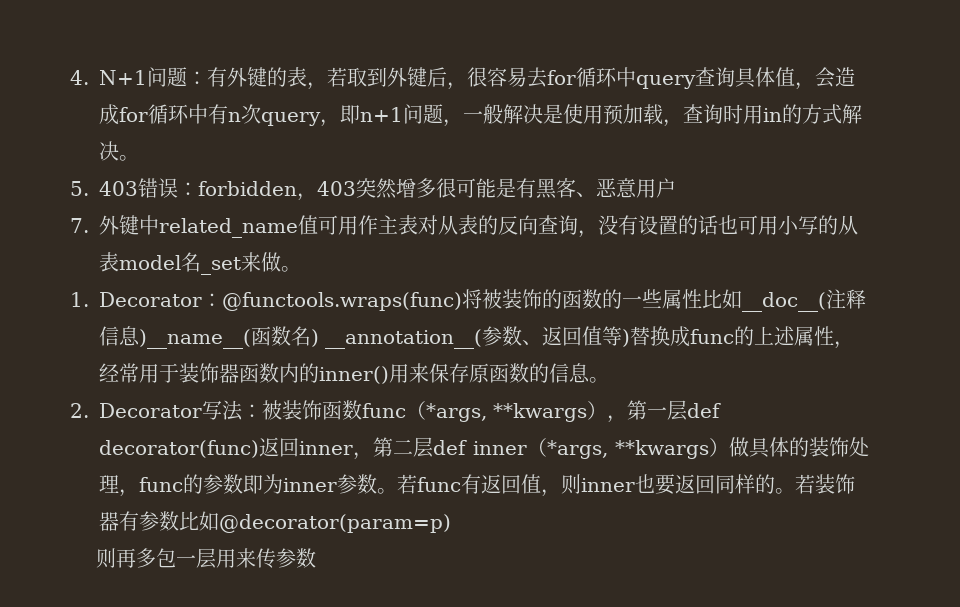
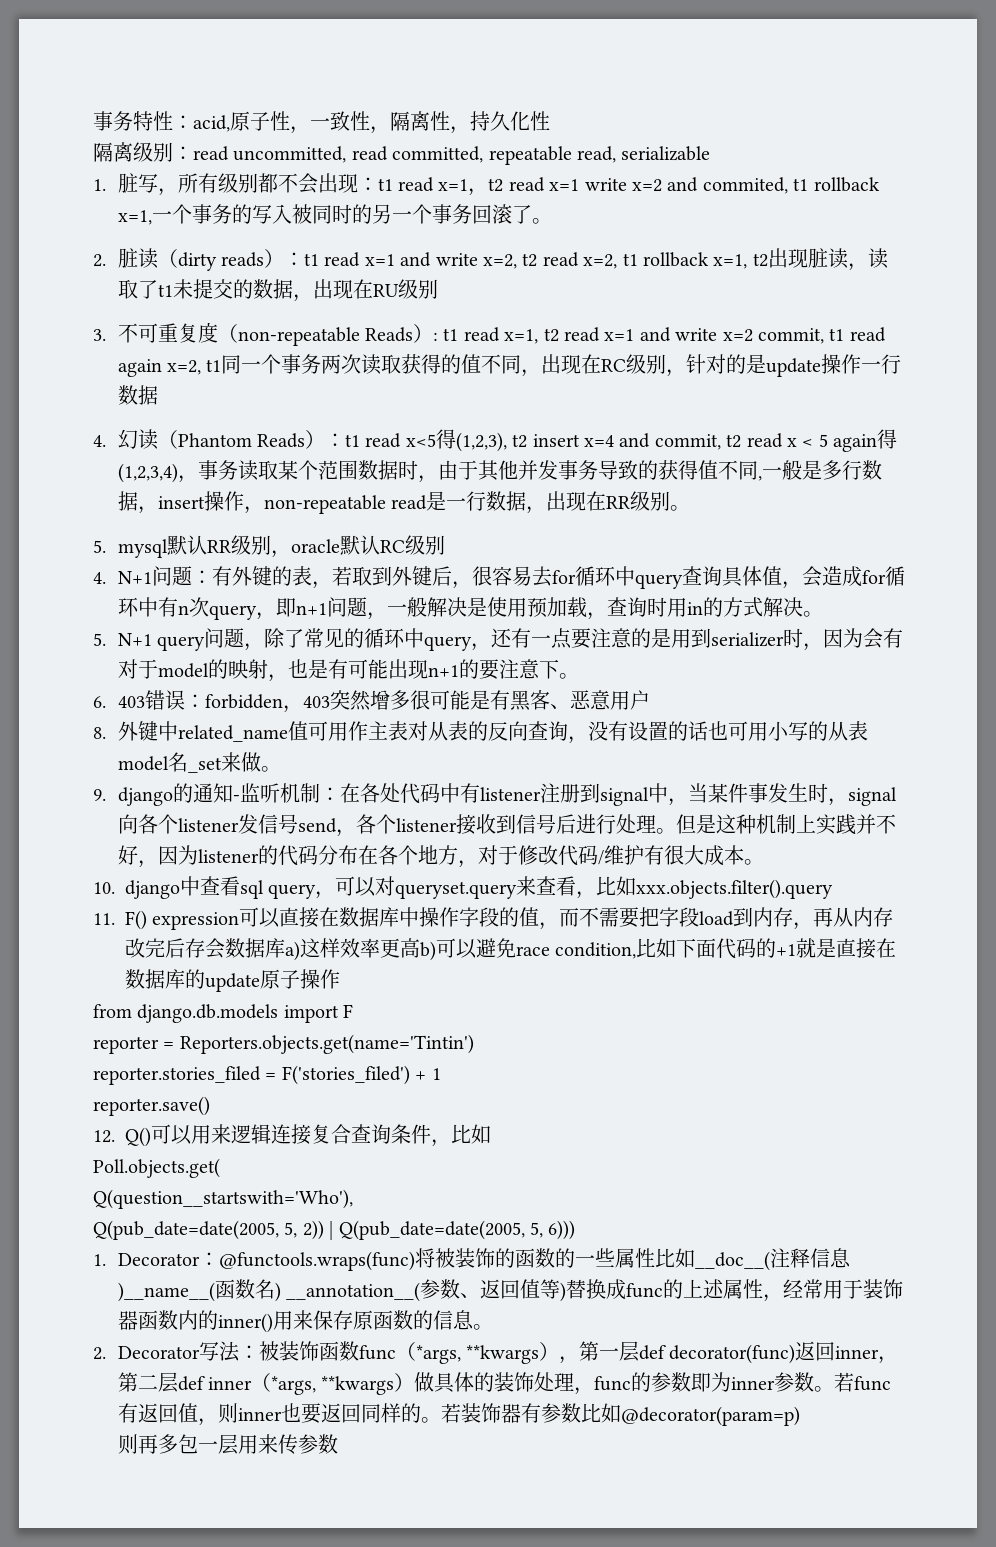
(70, 77) none -> [93,111,550,134] [93,142,711,165] [93,173,880,196] [117,204,552,225] [93,248,888,271] [117,279,438,302] [93,322,886,346] [117,354,902,377] [117,385,158,405] [93,429,898,452] [117,460,882,483] [117,491,691,514] [93,535,445,558] 事务特性：acid,原子性，一致性，隔离性，持久化性 // 隔离级别：read uncommitted, read committed, repeatable read, serializable // 1.脏写，所有级别都不会出现：t1 read x=1，t2 read x=1 write x=2 and commited, t1 rollback x=1,一个事务的写入被同时的另一个事务回滚了。 // 2.脏读（dirty reads）：t1 read x=1 and write x=2, t2 read x=2, t1 rollback x=1, t2出现脏读，读取了t1未提交的数据，出现在RU级别 // 3.不可重复度（non-repeatable Reads）: t1 read x=1, t2 read x=1 and write x=2 commit, t1 read again x=2, t1同一个事务两次读取获得的值不同，出现在RC级别，针对的是update操作一行数据 // 4.幻读（Phantom Reads）：t1 read x<5得(1,2,3), t2 insert x=4 and commit, t2 read x < 5 again得(1,2,3,4)，事务读取某个范围数据时，由于其他并发事务导致的获得值不同,一般是多行数据，insert操作，non-repeatable read是一行数据，出现在RR级别。 // 5. mysql默认RR级别，oracle默认RC级别 //
(89, 188) none -> [117,628,904,651] [117,659,579,682] [93,696,106,708] N+1 query问题，除了常见的循环中query，还有一点要注意的是用到serializer时，因为会有对于model的映射，也是有可能出现n+1的要注意下。 // 6.
[70,218,89,233] 7. -> [93,727,106,739] 8.
(301, 269) none -> [93,783,897,806] [117,814,896,837] [117,845,764,868] [93,876,834,899] [93,907,894,930] [125,938,897,961] [125,969,340,992] [93,1004,354,1023] [93,1034,474,1054] [93,1065,441,1085] [93,1096,210,1116] [93,1124,491,1147] [93,1158,220,1178] [93,1189,353,1209] [93,1220,576,1240] // 9. django的通知-监听机制：在各处代码中有listener注册到signal中，当某件事发生时，signal向各个listener发信号send，各个listener接收到信号后进行处理。但是这种机制上实践并不好，因为listener的代码分布在各个地方，对于修改代码/维护有很大成本。 // 10. django中查看sql query，可以对queryset.query来查看，比如xxx.objects.filter().query // 11. F() expression可以直接在数据库中操作字段的值，而不需要把字段load到内存，再从内存改完后存会数据库a)这样效率更高b)可以避免race condition,比如下面代码的+1就是直接在数据库的update原子操作 // from django.db.models import F // reporter = Reporters.objects.get(name='Tintin') // reporter.stories_filed = F('stories_filed') + 1 // reporter.save() // 12. Q()可以用来逻辑连接复合查询条件，比如 // Poll.objects.get( // Q(question__startswith='Who'), // Q(pub_date=date(2005, 5, 2)) | Q(pub_date=date(2005, 5, 6)))

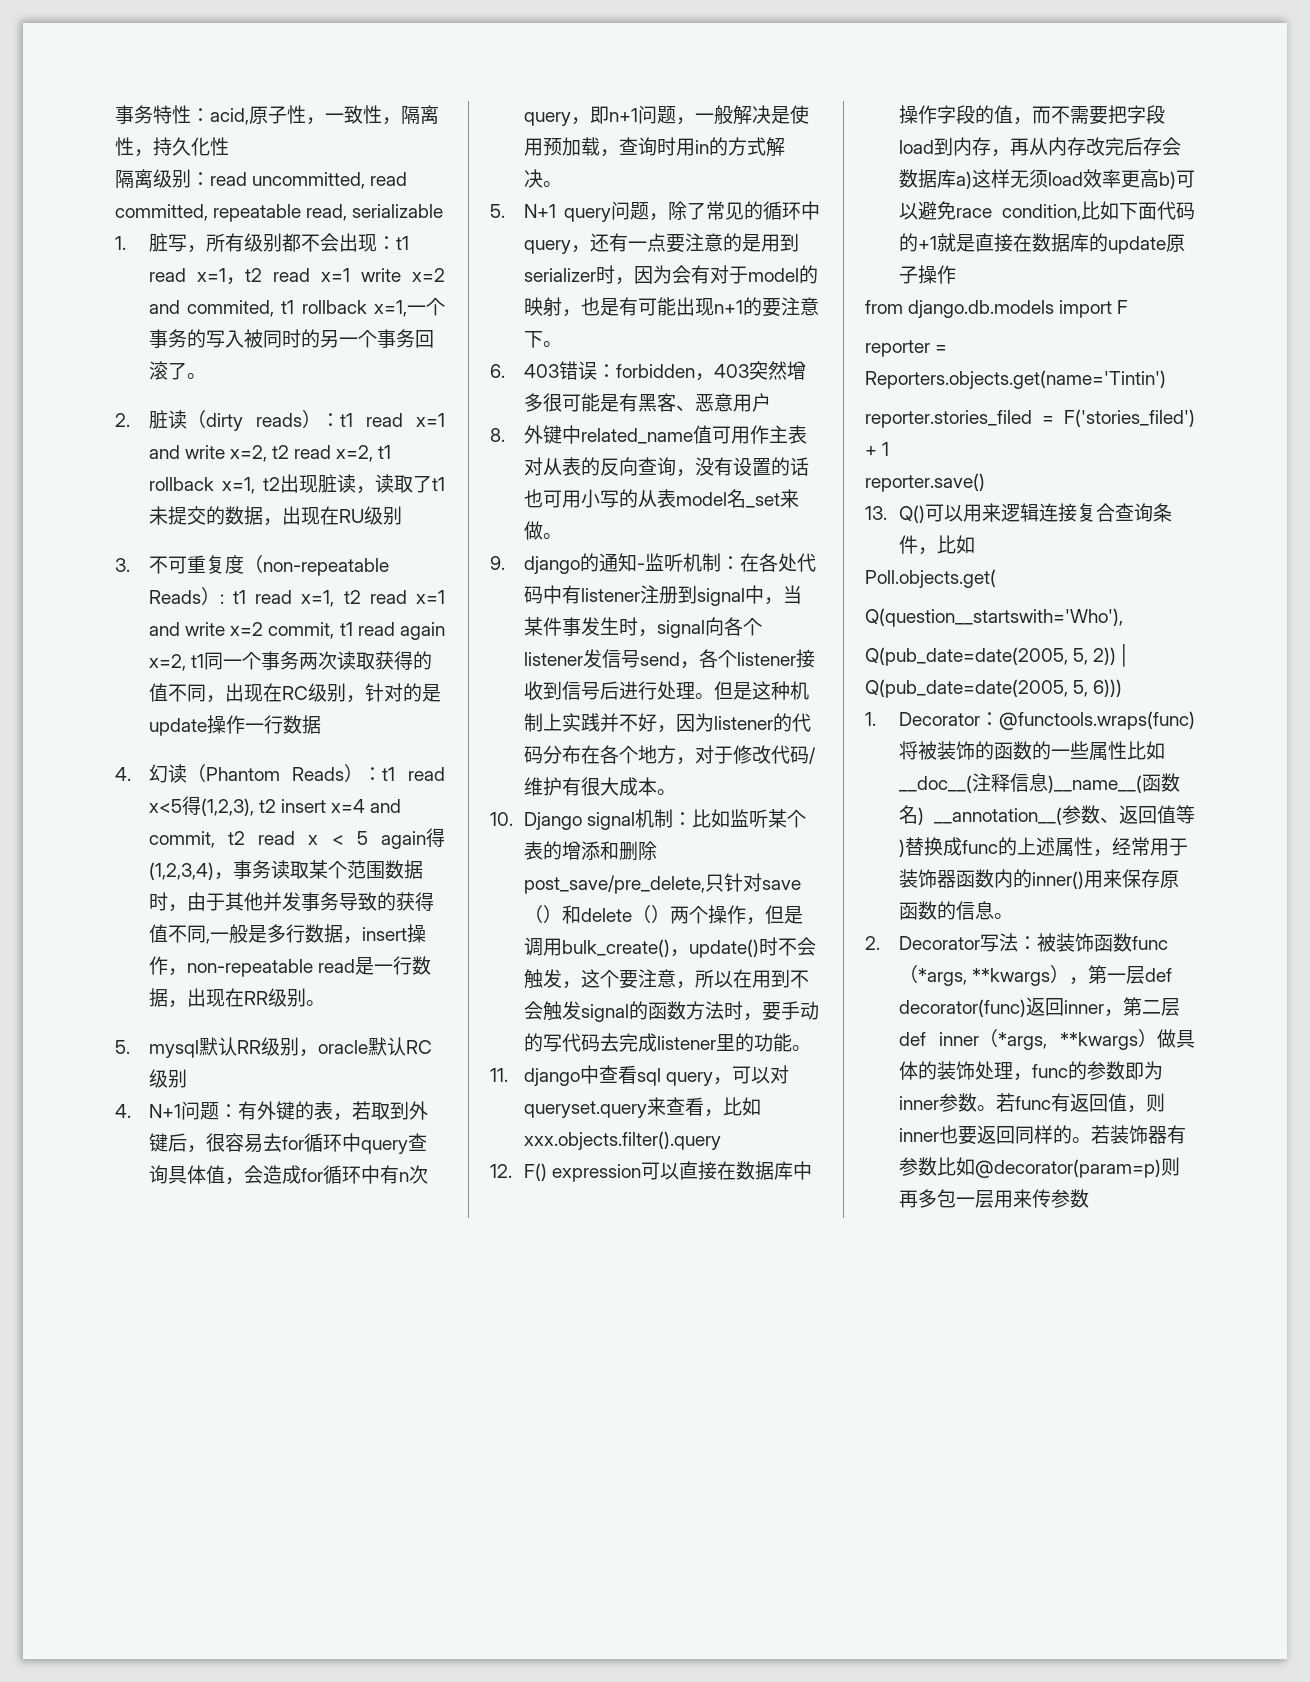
(115, 888) none -> [523,809,806,830] [523,841,657,861] [523,873,801,894] [523,905,803,925] [523,937,816,958] [523,969,809,989] [523,1001,819,1022] [523,1033,811,1052] [490,1068,508,1082] Django signal机制：比如监听某个表的增添和删除post_save/pre_delete,只针对save（）和delete（）两个操作，但是调用bulk_create()，update()时不会触发，这个要注意，所以在用到不会触发signal的函数方法时，要手动的写代码去完成listener里的功能。 // 11.
[93,913,115,925] 11. -> [490,1164,512,1178] 12.
(340, 948) none -> [1009,169,1083,188] 无须load
[93,1130,115,1143] 12. -> [865,506,887,520] 13.
(800, 1416) // -> (1161, 1168) none

